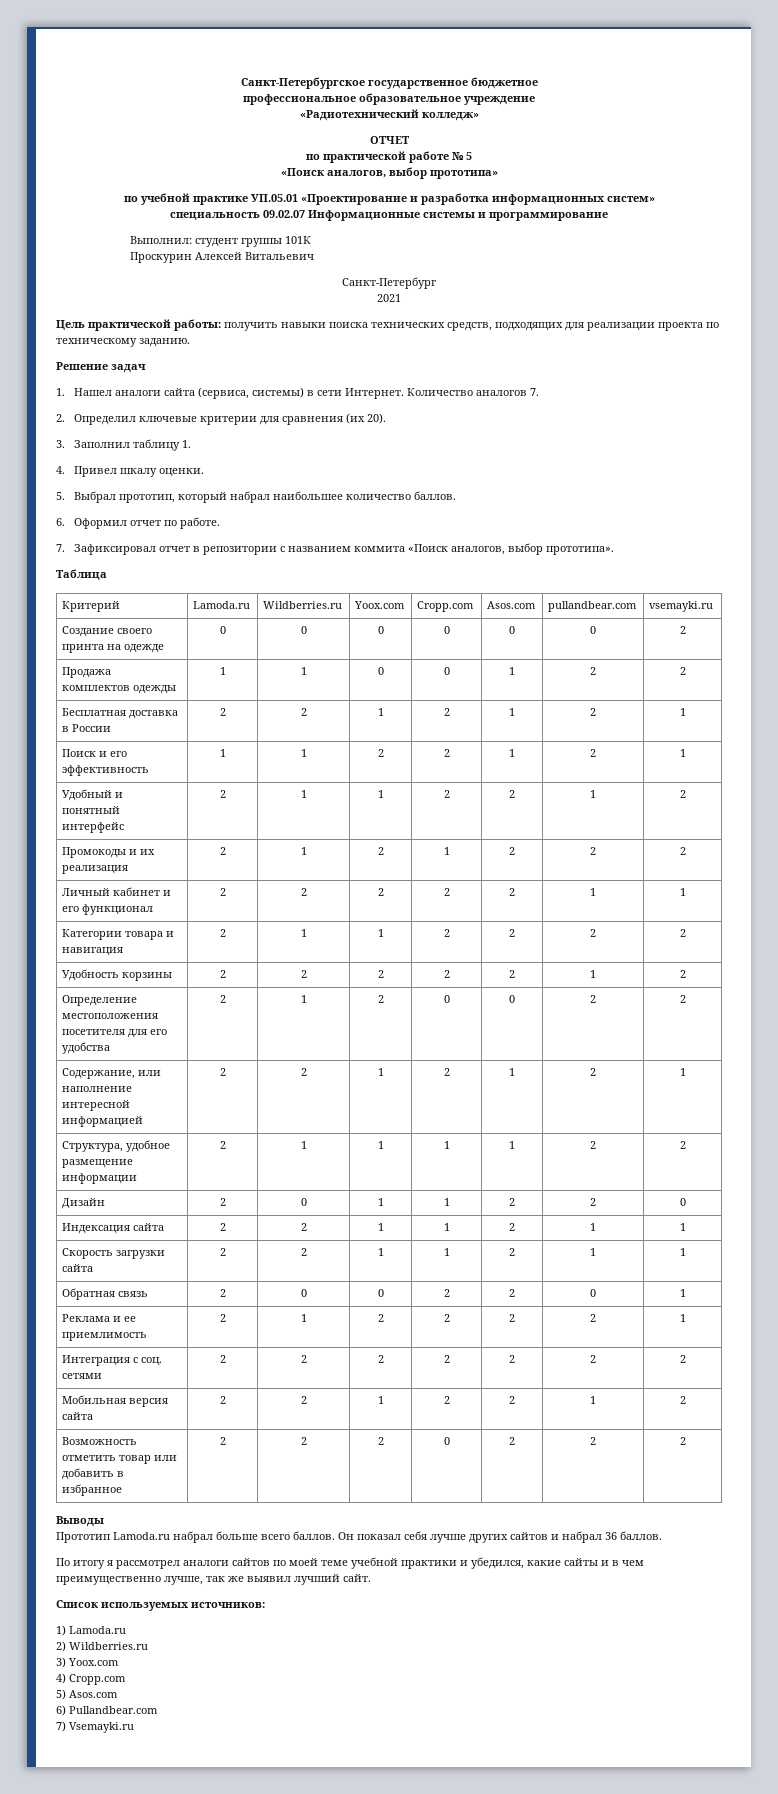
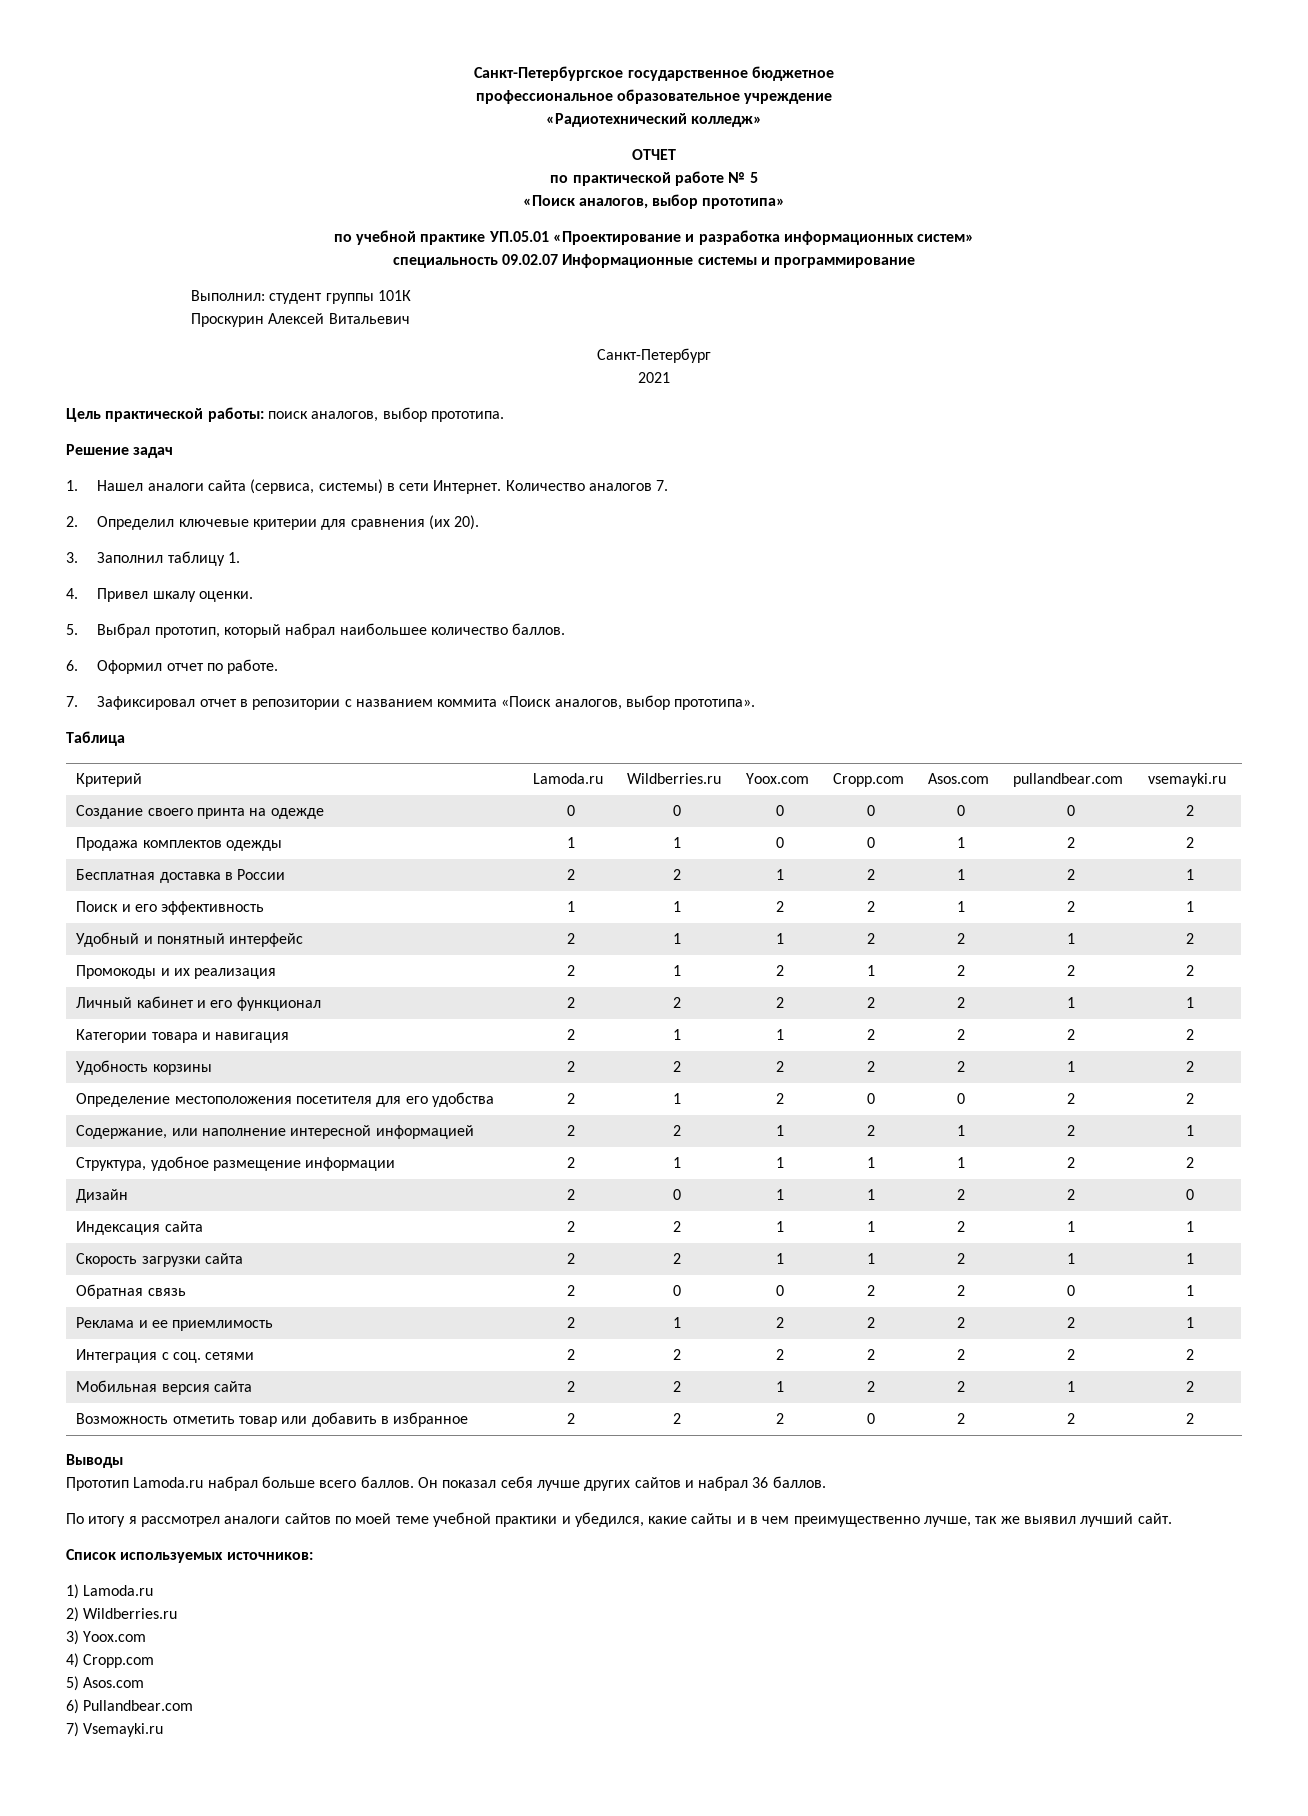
[224,322,719,331] [56,338,190,347] получить навыки поиска технических средств, подходящих для реализации проекта по техническому заданию. -> [267,407,504,422] поиск аналогов, выбор прототипа.

